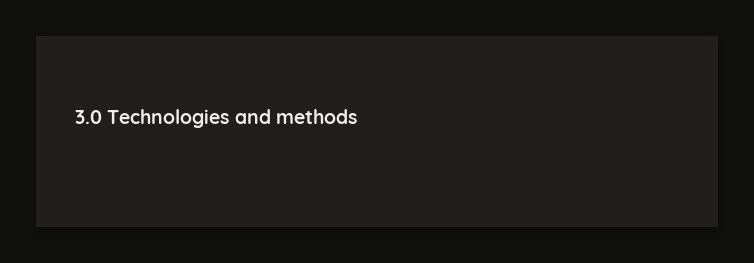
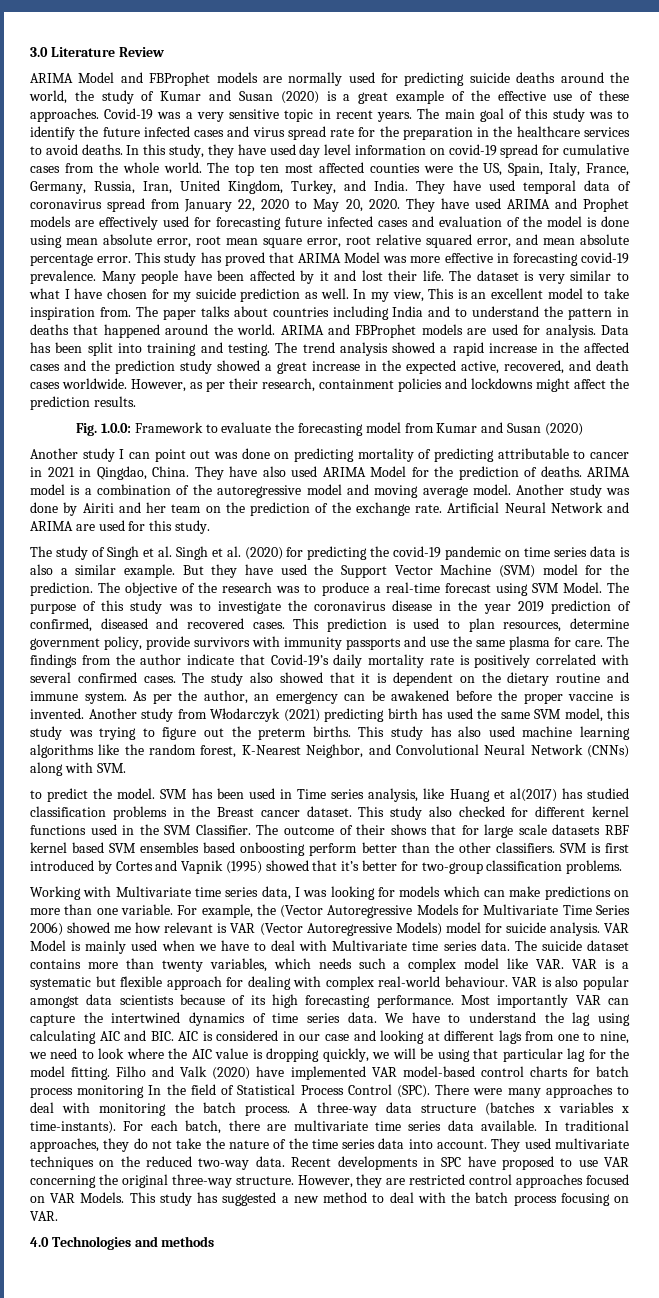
(102, 117) none -> [50,47,164,57] [30,72,629,86] [29,90,630,104] [30,108,630,122] [30,126,630,140] [30,144,629,158] [30,162,629,176] [30,180,631,194] [30,198,629,212] [30,216,629,230] [30,234,629,248] [30,252,629,266] [30,270,629,284] [29,288,630,302] [30,306,629,320] [30,324,629,338] [30,342,629,356] [30,360,629,374] [30,378,629,392] [30,396,136,410] [76,422,583,436] [30,448,629,462] [30,466,630,480] [30,484,630,498] [30,502,629,516] [30,520,210,534] [30,546,630,560] [30,564,629,578] [30,582,629,596] [30,600,631,614] [30,618,630,632] [30,636,629,650] [30,654,629,668] [30,672,629,686] [30,690,630,704] [30,708,630,722] [30,726,631,740] [30,744,630,758] [30,762,126,776] [30,788,630,802] [30,806,629,820] [30,824,629,838] [30,842,629,856] [30,860,623,874] [30,886,629,900] [30,904,630,918] [30,922,629,936] [30,940,629,954] [30,958,629,972] [30,976,630,990] [30,994,629,1008] [30,1012,630,1026] [30,1030,629,1044] [29,1048,629,1062] [30,1066,629,1080] [30,1084,629,1098] [30,1102,630,1116] [30,1120,629,1134] [30,1138,629,1152] [30,1156,629,1170] [30,1174,629,1188] [30,1192,630,1206] [30,1211,58,1221] [30,1237,49,1247] Literature Review // ARIMA Model and FBProphet models are normally used for predicting suicide deaths around the world, the study of Kumar and Susan (2020) is a great example of the effective use of these approaches. Covid-19 was a very sensitive topic in recent years. The main goal of this study was to identify the future infected cases and virus spread rate for the preparation in the healthcare services to avoid deaths. In this study, they have used day level information on covid-19 spread for cumulative cases from the whole world. The top ten most affected counties were the US, Spain, Italy, France, Germany, Russia, Iran, United Kingdom, Turkey, and India. They have used temporal data of coronavirus spread from January 22, 2020 to May 20, 2020. They have used ARIMA and Prophet models are effectively used for forecasting future infected cases and evaluation of the model is done using mean absolute error, root mean square error, root relative squared error, and mean absolute percentage error. This study has proved that ARIMA Model was more effective in forecasting covid-19 prevalence. Many people have been affected by it and lost their life. The dataset is very similar to what I have chosen for my suicide prediction as well. In my view, This is an excellent model to take inspiration from. The paper talks about countries including India and to understand the pattern in deaths that happened around the world. ARIMA and FBProphet models are used for analysis. Data has been split into training and testing. The trend analysis showed a rapid increase in the affected cases and the prediction study showed a great increase in the expected active, recovered, and death cases worldwide. However, as per their research, containment policies and lockdowns might affect the prediction results. // Fig. 1.0.0: Framework to evaluate the forecasting model from Kumar and Susan (2020) // Another study I can point out was done on predicting mortality of predicting attributable to cancer in 2021 in Qingdao, China. They have also used ARIMA Model for the prediction of deaths. ARIMA model is a combination of the autoregressive model and moving average model. Another study was done by Airiti and her team on the prediction of the exchange rate. Artificial Neural Network and ARIMA are used for this study. // The study of Singh et al. Singh et al. (2020) for predicting the covid-19 pandemic on time series data is also a similar example. But they have used the Support Vector Machine (SVM) model for the prediction. The objective of the research was to produce a real-time forecast using SVM Model. The purpose of this study was to investigate the coronavirus disease in the year 2019 prediction of confirmed, diseased and recovered cases. This prediction is used to plan resources, determine government policy, provide survivors with immunity passports and use the same plasma for care. The findings from the author indicate that Covid-19’s daily mortality rate is positively correlated with several confirmed cases. The study also showed that it is dependent on the dietary routine and immune system. As per the author, an emergency can be awakened before the proper vaccine is invented. Another study from Włodarczyk (2021) predicting birth has used the same SVM model, this study was trying to figure out the preterm births. This study has also used machine learning algorithms like the random forest, K-Nearest Neighbor, and Convolutional Neural Network (CNNs) along with SVM. // to predict the model. SVM has been used in Time series analysis, like Huang et al(2017) has studied classification problems in the Breast cancer dataset. This study also checked for different kernel functions used in the SVM Classifier. The outcome of their shows that for large scale datasets RBF kernel based SVM ensembles based onboosting perform better than the other classifiers. SVM is first introduced by Cortes and Vapnik (1995) showed that it’s better for two-group classification problems. // Working with Multivariate time series data, I was looking for models which can make predictions on more than one variable. For example, the (Vector Autoregressive Models for Multivariate Time Series 2006) showed me how relevant is VAR (Vector Autoregressive Models) model for suicide analysis. VAR Model is mainly used when we have to deal with Multivariate time series data. The suicide dataset contains more than twenty variables, which needs such a complex model like VAR. VAR is a systematic but flexible approach for dealing with complex real-world behaviour. VAR is also popular amongst data scientists because of its high forecasting performance. Most importantly VAR can capture the intertwined dynamics of time series data. We have to understand the lag using calculating AIC and BIC. AIC is considered in our case and looking at different lags from one to nine, we need to look where the AIC value is dropping quickly, we will be using that particular lag for the model fitting. Filho and Valk (2020) have implemented VAR model-based control charts for batch process monitoring In the field of Statistical Process Control (SPC). There were many approaches to deal with monitoring the batch process. A three-way data structure (batches x variables x time-instants). For each batch, there are multivariate time series data available. In traditional approaches, they do not take the nature of the time series data into account. They used multivariate techniques on the reduced two-way data. Recent developments in SPC have proposed to use VAR concerning the original three-way structure. However, they are restricted control approaches focused on VAR Models. This study has suggested a new method to deal with the batch process focusing on VAR. // 4.0

